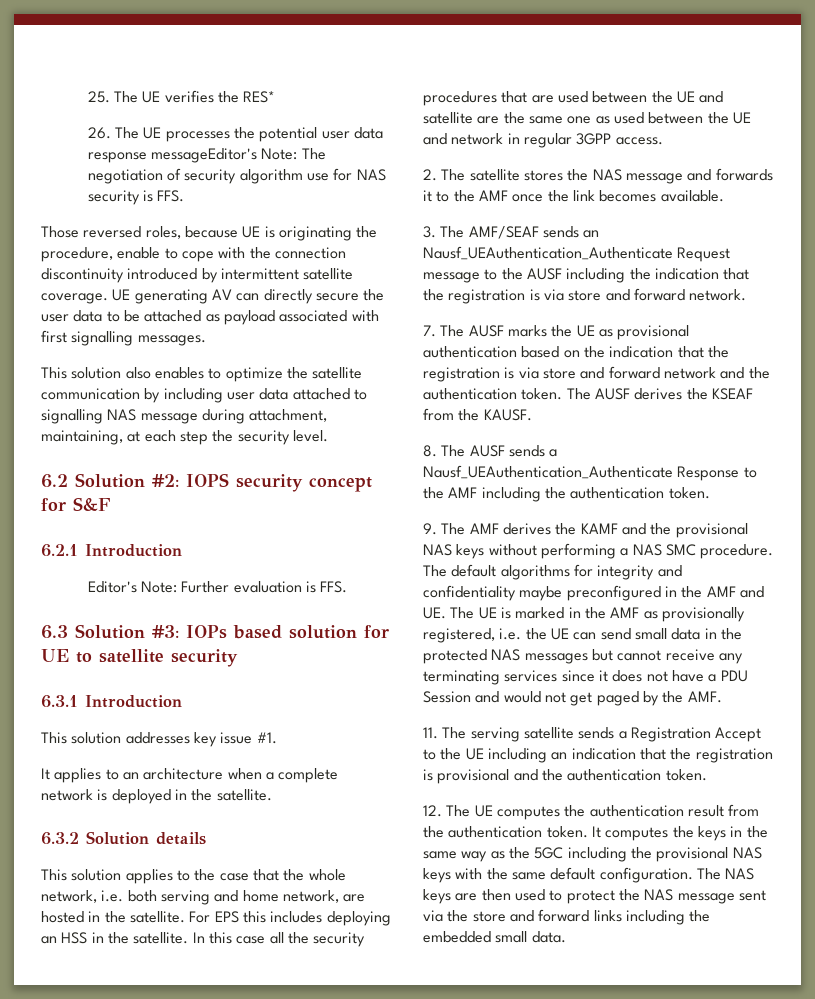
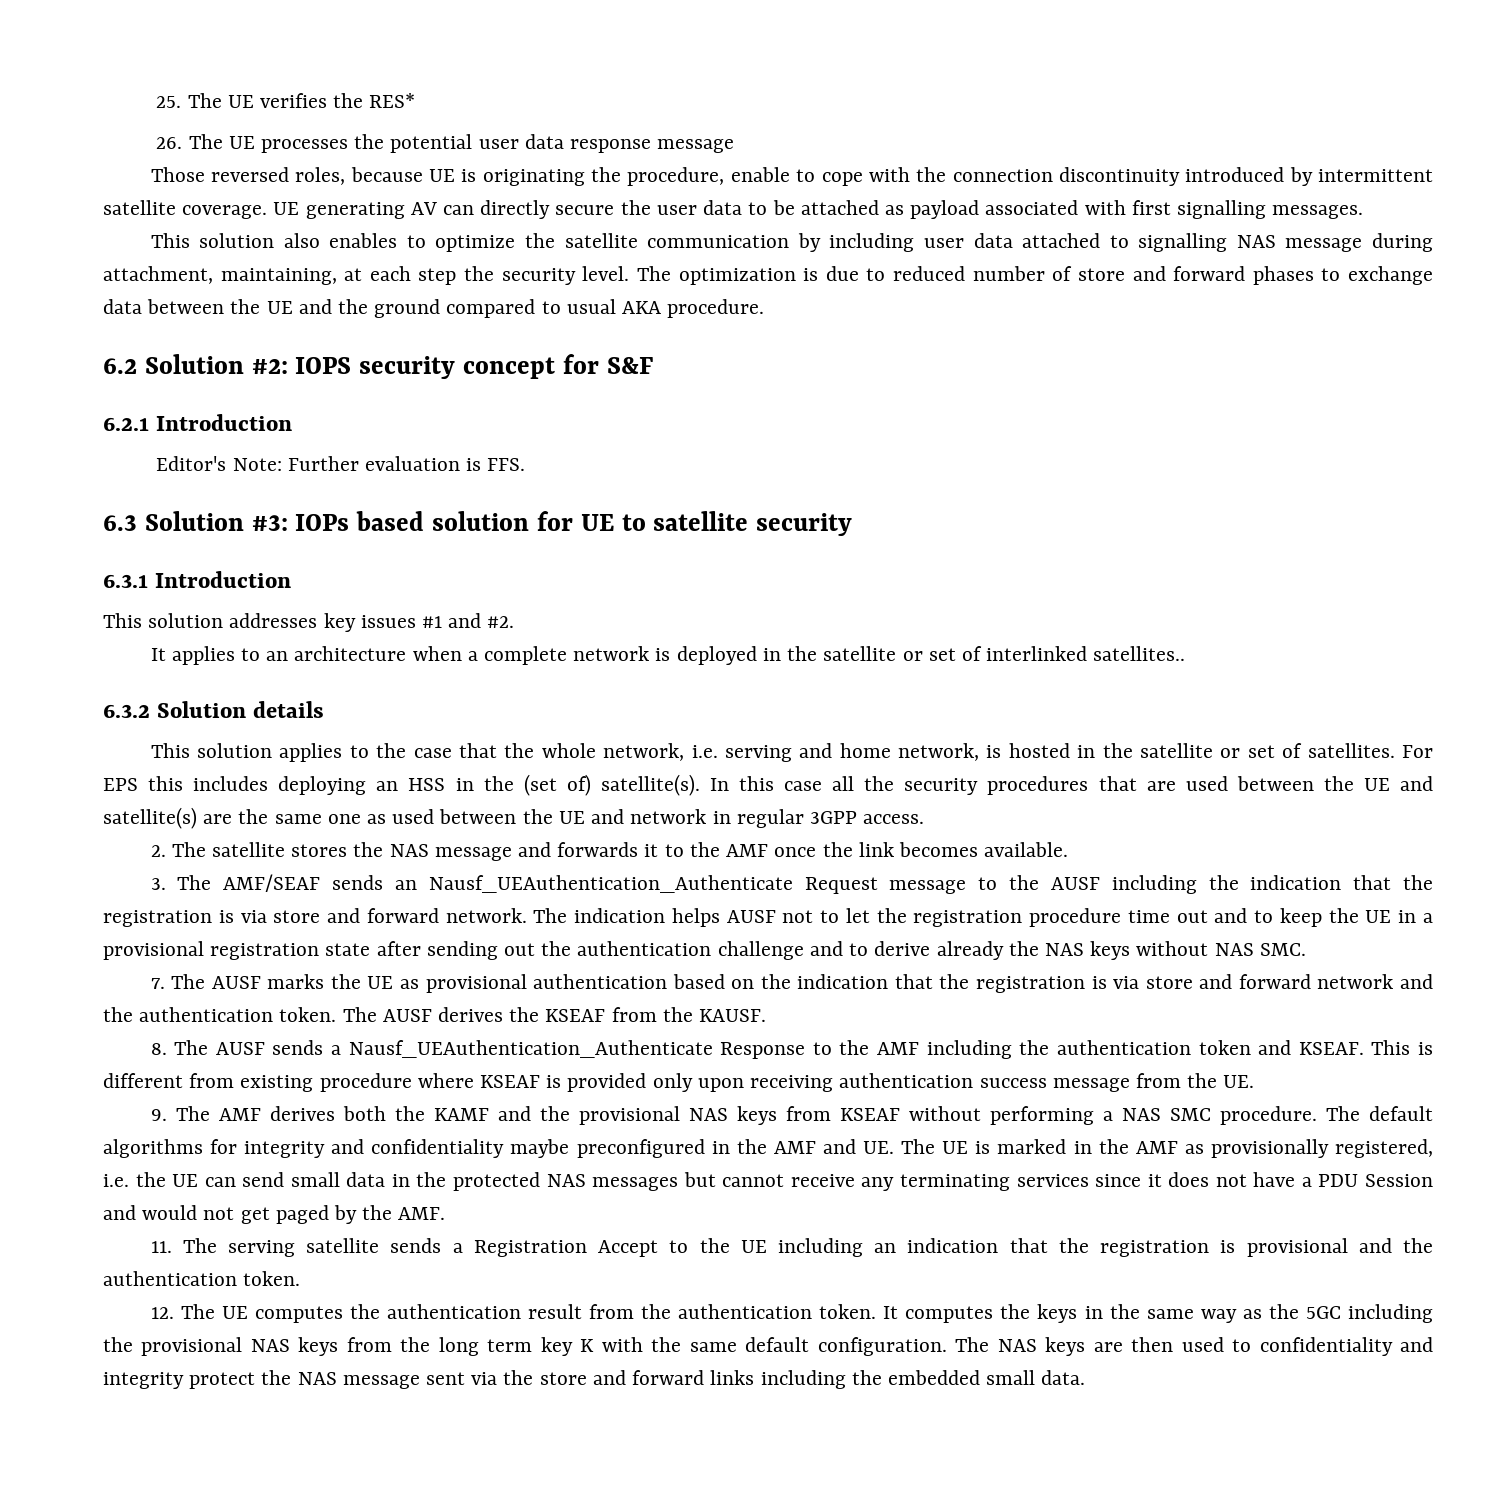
[150,148,326,163] [87,168,386,184] [87,190,185,205] messageEditor's Note: The negotiation of security algorithm use for NAS security is FFS. -> [657,139,735,153] message
(328, 436) none -> [636,266,1433,285] [103,299,765,318] The optimization is due to reduced number of store and forward phases to exchange data between the UE and the ground compared to usual AKA procedure.
[220,732,277,744] issue #1. -> [360,613,515,628] issues #1 and #2.
[216,789,272,801] satellite. -> [823,646,1186,661] satellite or set of interlinked satellites..
[127,890,157,902] both -> (718, 751) none
[343,894,366,902] are -> [986,745,1002,758] is
[129,911,185,923] satellite. -> [1140,743,1395,758] satellite or set of satellites.
[133,932,189,944] satellite. -> [523,774,700,796] (set of) satellite(s).
[423,112,473,124] satellite -> [103,807,197,829] satellite(s)
(747, 295) none -> [533,908,1433,927] [103,941,1306,960] The indication helps AUSF not to let the registration procedure time out and to keep the UE in a provisional registration state after sending out the authentication challenge and to derive already the NAS keys without NAS SMC.
[668,487,710,499] token. -> [1198,1040,1433,1055] [103,1073,1255,1092] token and KSEAF. This is different from existing procedure where KSEAF is provided only upon receiving authentication success message from the UE.
(551, 529) none -> [342,1106,386,1121] both
(485, 551) none -> [785,1106,900,1121] from KSEAF
(451, 875) none -> [346,1337,595,1356] from the long term key K
(563, 895) none -> [1259,1337,1434,1356] [103,1372,184,1389] confidentiality and integrity

